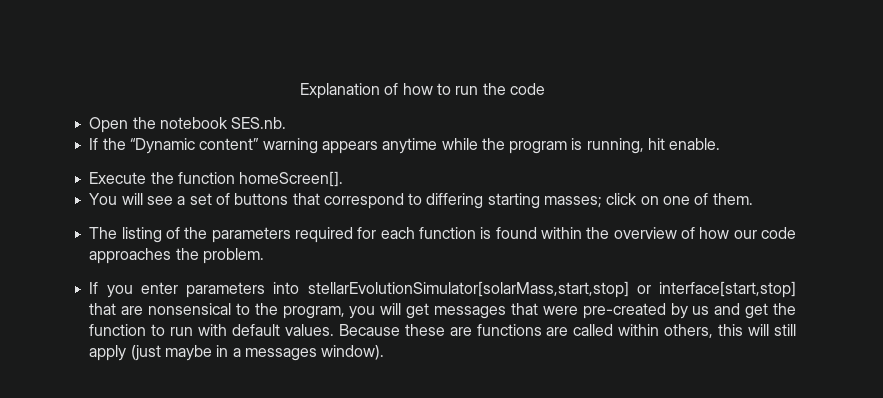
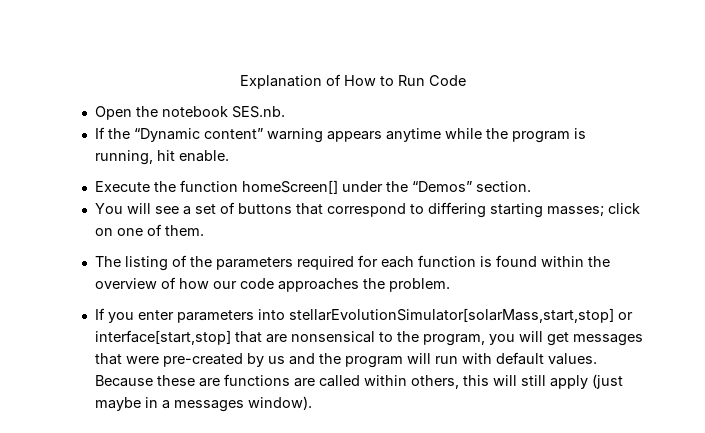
[402,83,545,95] how to run the code -> [343,75,466,86] How to Run Code
[239,171,344,187] homeScreen[]. -> [242,180,532,194] homeScreen[] under the “Demos” section.
[745,303,797,319] [89,324,166,336] get the function to -> [319,353,432,368] the program will

